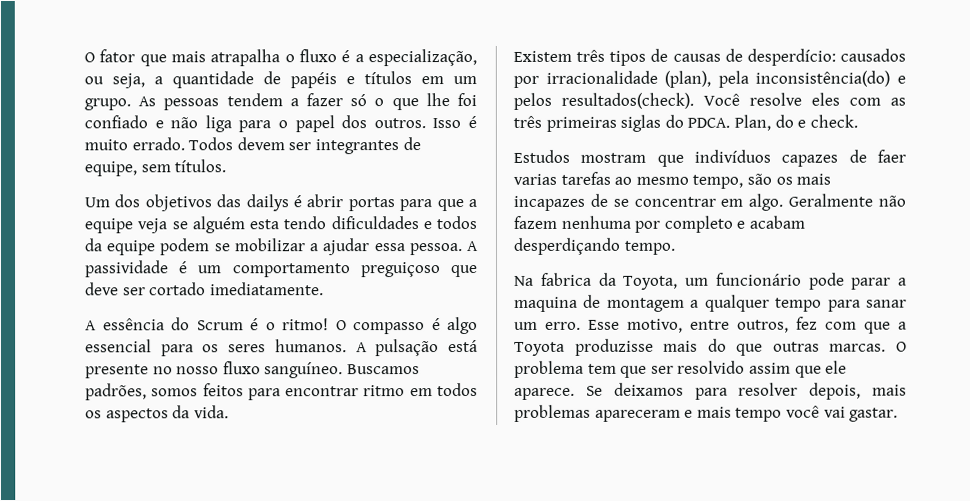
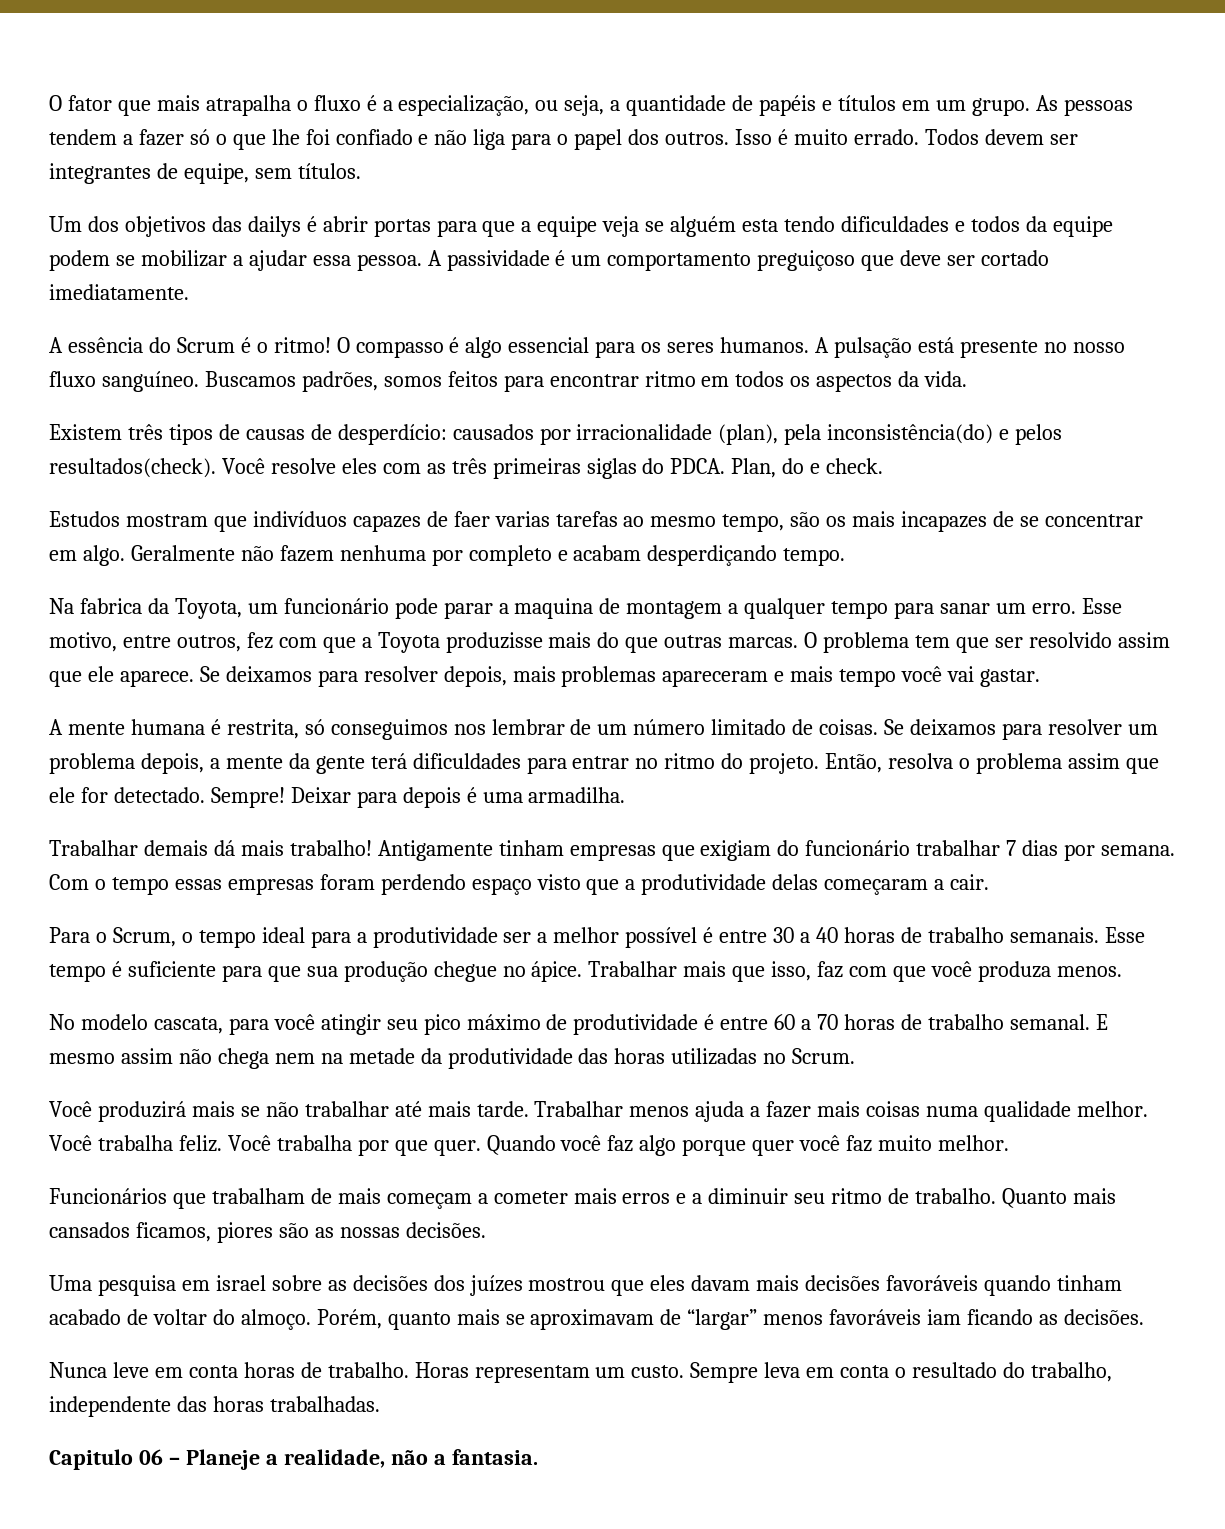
(899, 414) none -> [49,719,1158,740] [49,753,1159,774] [49,787,626,808] [49,840,1176,861] [49,874,990,895] [49,927,1145,948] [49,961,1122,982] [49,1014,1108,1035] [49,1048,856,1069] [49,1101,1148,1122] [49,1135,1009,1156] [49,1188,1116,1209] [49,1222,486,1243] [49,1275,1122,1296] [49,1309,1144,1330] [49,1362,1112,1383] [49,1396,380,1417] [49,1449,538,1470] // A mente humana é restrita, só conseguimos nos lembrar de um número limitado de coisas. Se deixamos para resolver um problema depois, a mente da gente terá dificuldades para entrar no ritmo do projeto. Então, resolva o problema assim que ele for detectado. Sempre! Deixar para depois é uma armadilha. // Trabalhar demais dá mais trabalho! Antigamente tinham empresas que exigiam do funcionário trabalhar 7 dias por semana. Com o tempo essas empresas foram perdendo espaço visto que a produtividade delas começaram a cair. // Para o Scrum, o tempo ideal para a produtividade ser a melhor possível é entre 30 a 40 horas de trabalho semanais. Esse tempo é suficiente para que sua produção chegue no ápice. Trabalhar mais que isso, faz com que você produza menos. // No modelo cascata, para você atingir seu pico máximo de produtividade é entre 60 a 70 horas de trabalho semanal. E mesmo assim não chega nem na metade da produtividade das horas utilizadas no Scrum. // Você produzirá mais se não trabalhar até mais tarde. Trabalhar menos ajuda a fazer mais coisas numa qualidade melhor. Você trabalha feliz. Você trabalha por que quer. Quando você faz algo porque quer você faz muito melhor. // Funcionários que trabalham de mais começam a cometer mais erros e a diminuir seu ritmo de trabalho. Quanto mais cansados ficamos, piores são as nossas decisões. // Uma pesquisa em israel sobre as decisões dos juízes mostrou que eles davam mais decisões favoráveis quando tinham acabado de voltar do almoço. Porém, quanto mais se aproximavam de “largar” menos favoráveis iam ficando as decisões. // Nunca leve em conta horas de trabalho. Horas representam um custo. Sempre leva em conta o resultado do trabalho, independente das horas trabalhadas. // Capitulo 06 – Planeje a realidade, não a fantasia.

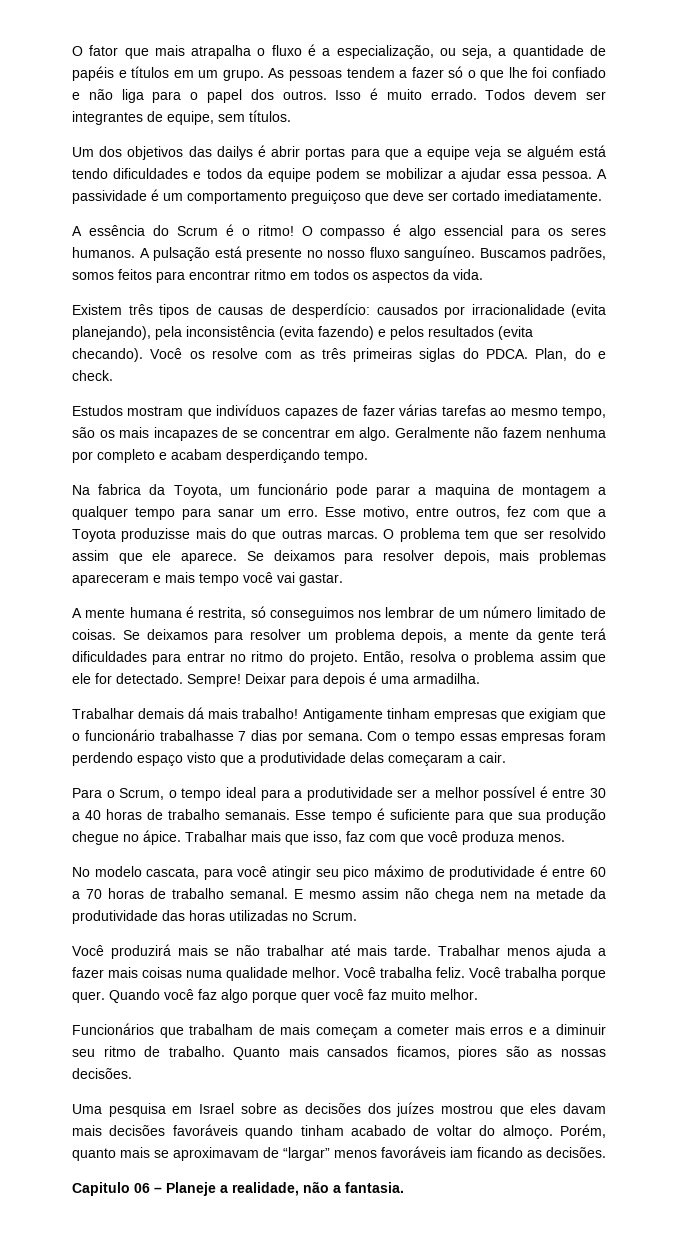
[742,219,779,232] esta -> [578,145,606,157] está
[718,424,1063,445] [49,458,377,478] (plan), pela inconsistência(do) e pelos resultados(check). Você resolve eles -> [571,304,606,318] [72,326,533,340] [72,348,258,362] (evita planejando), pela inconsistência (evita fazendo) e pelos resultados (evita checando). Você os resolve
[453,511,550,527] faer varias -> [362,404,438,416] fazer várias
[777,840,1001,856] do funcionário trabalhar -> [582,711,607,722] [72,729,234,741] que o funcionário trabalhasse
[357,1139,428,1156] por que -> [561,969,606,981] porque
[215,1275,266,1291] israel -> [199,1103,234,1114] Israel
[49,1362,1112,1383] [49,1396,380,1417] // Nunca leve em conta horas de trabalho. Horas representam um custo. Sempre leva em conta o resultado do trabalho, independente das horas trabalhadas. -> (606, 1152) none

